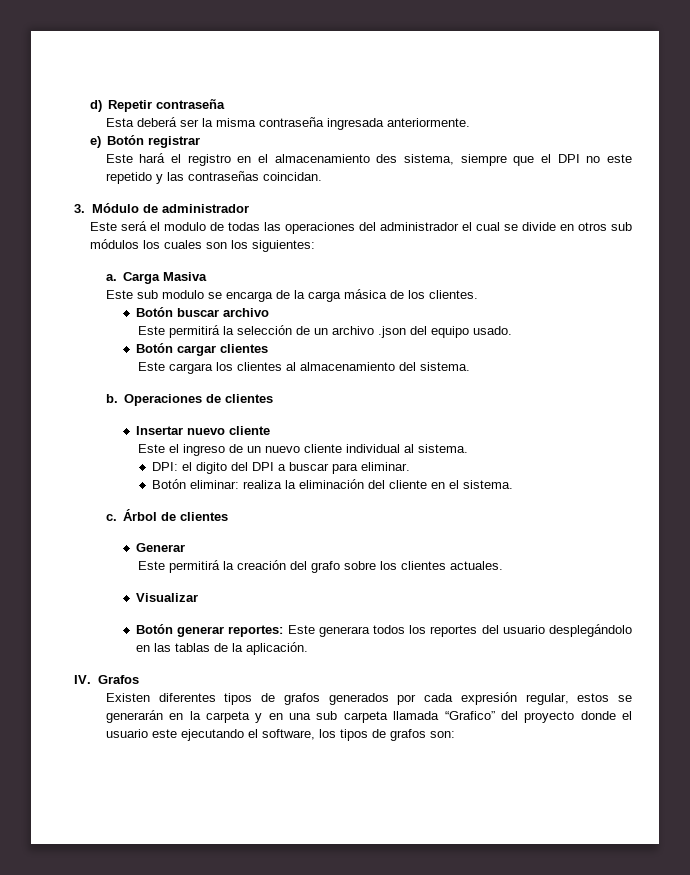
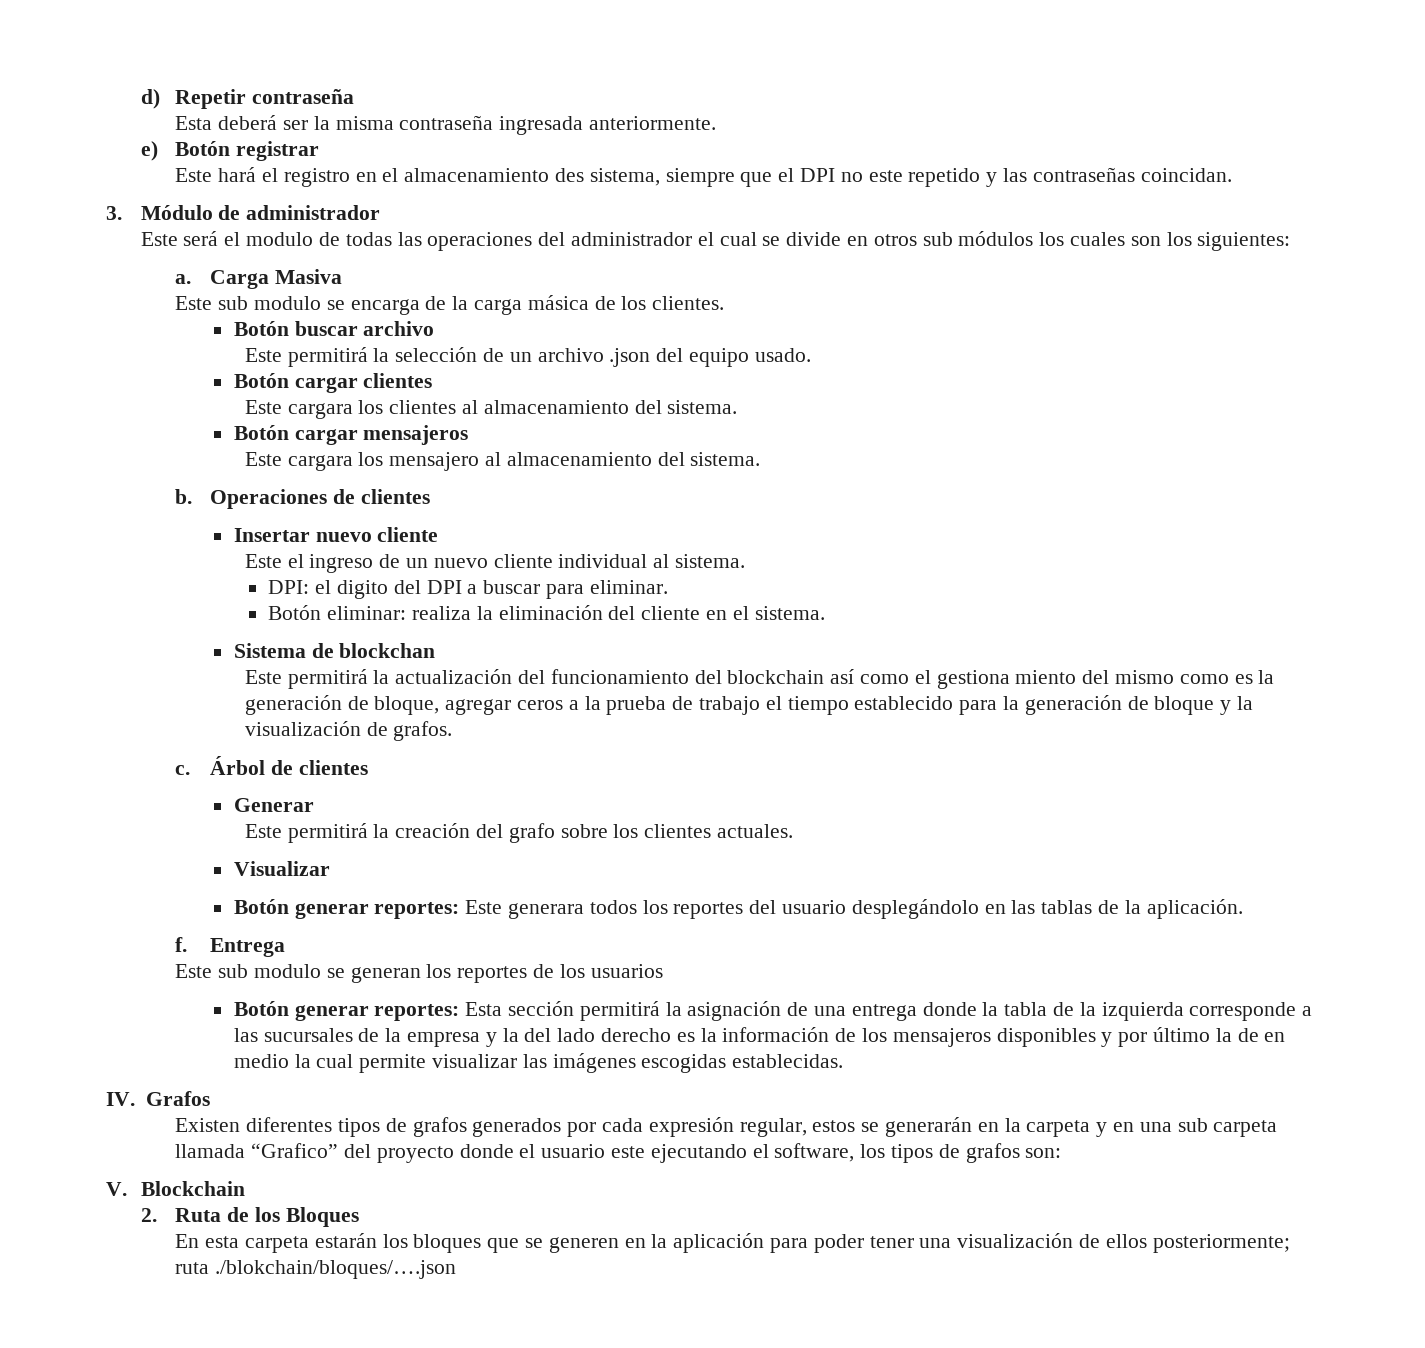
(470, 366) none -> [233,425,469,445] [244,452,761,471] // Botón cargar mensajeros // Este cargara los mensajero al almacenamiento del sistema.
(513, 484) none -> [233,643,436,658] [244,669,1275,689] [244,695,1254,715] [244,721,453,741] // Sistema de blockchan // Este permitirá la actualización del funcionamiento del blockchain así como el gestiona miento del mismo como es la generación de bloque, agregar ceros a la prueba de trabajo el tiempo establecido para la generación de bloque y la visualización de grafos.
(308, 648) none -> [175,937,286,957] [175,964,663,983] [233,1001,1313,1021] [233,1027,1286,1047] [233,1053,844,1073] // f. Entrega // Este sub modulo se generan los reportes de los usuarios // Botón generar reportes: Esta sección permitirá la asignación de una entrega donde la tabla de la izquierda corresponde a las sucursales de la empresa y la del lado derecho es la información de los mensajeros disponibles y por último la de en medio la cual permite visualizar las imágenes escogidas establecidas.
(455, 734) none -> [106,1181,245,1196] [140,1207,359,1227] [175,1233,1290,1253] [175,1260,457,1279] // V. Blockchain // 2. Ruta de los Bloques // En esta carpeta estarán los bloques que se generen en la aplicación para poder tener una visualización de ellos posteriormente; ruta ./blokchain/bloques/….json

